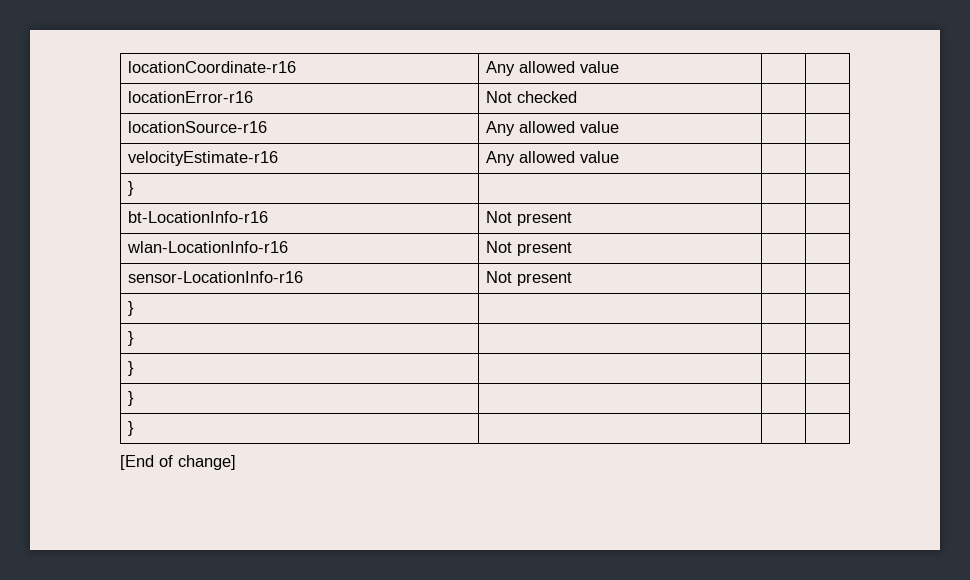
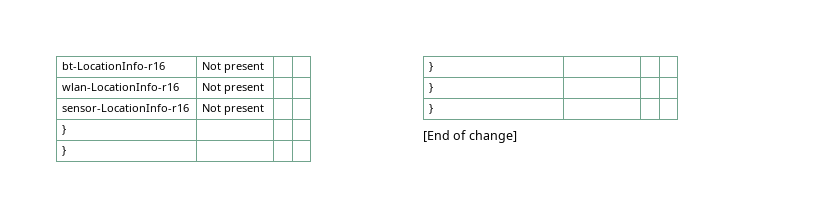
[127,61,296,73] [485,61,619,76] [127,91,253,103] [485,91,577,103] [127,121,267,133] [485,121,619,136] [127,151,278,166] [485,151,619,166] [127,181,134,196] locationCoordinate-r16 | Any allowed value | | // locationError-r16 | Not checked | | // locationSource-r16 | Any allowed value | | // velocityEstimate-r16 | Any allowed value | | // } | | | // -> (62, 66) none

